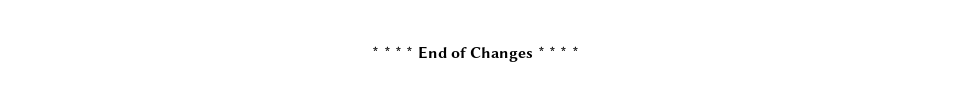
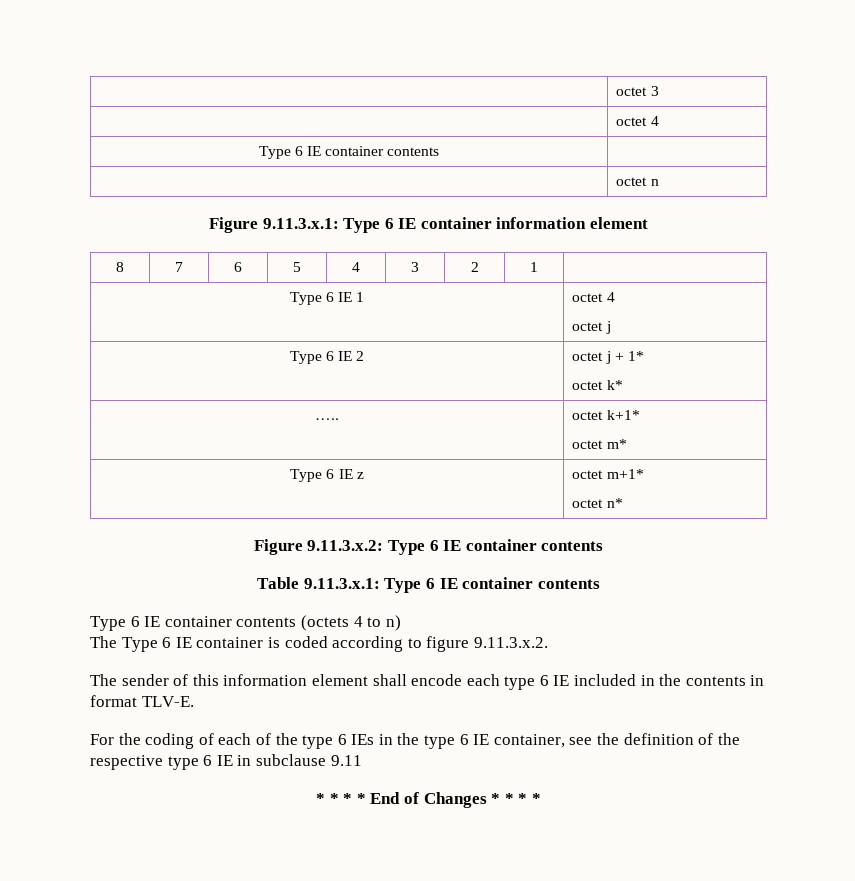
(372, 52) none -> [616,86,659,96] [616,116,659,126] [258,146,440,159] [616,177,659,186] [208,217,649,233] [116,262,124,272] [175,262,183,272] [234,262,242,272] [293,262,301,272] [352,262,360,272] [411,262,419,272] [470,262,479,272] [530,262,538,272] [289,292,365,305] [572,292,615,302] [572,321,611,334] [289,351,365,364] [572,351,644,364] [572,380,623,390] [315,418,339,420] [572,410,640,420] [572,439,627,449] [290,469,364,482] [572,469,644,479] [572,498,623,508] [253,539,604,555] [257,577,600,593] [90,615,401,631] [90,636,548,652] [90,674,765,690] [90,695,194,707] [90,733,740,749] [90,754,362,770] | octet 3 // | octet 4 // Type 6 IE container contents | // | octet n // Figure 9.11.3.x.1: Type 6 IE container information element // 8 | 7 | 6 | 5 | 4 | 3 | 2 | 1 | // Type 6 IE 1 | octet 4 // octet j // Type 6 IE 2 | octet j + 1* // octet k* // ….. | octet k+1* // octet m* // Type 6 IE z | octet m+1* // octet n* // Figure 9.11.3.x.2: Type 6 IE container contents // Table 9.11.3.x.1: Type 6 IE container contents // Type 6 IE container contents (octets 4 to n) // The Type 6 IE container is coded according to figure 9.11.3.x.2. // The sender of this information element shall encode each type 6 IE included in the contents in format TLV-E. // For the coding of each of the type 6 IEs in the type 6 IE container, see the definition of the respective type 6 IE in subclause 9.11 //

